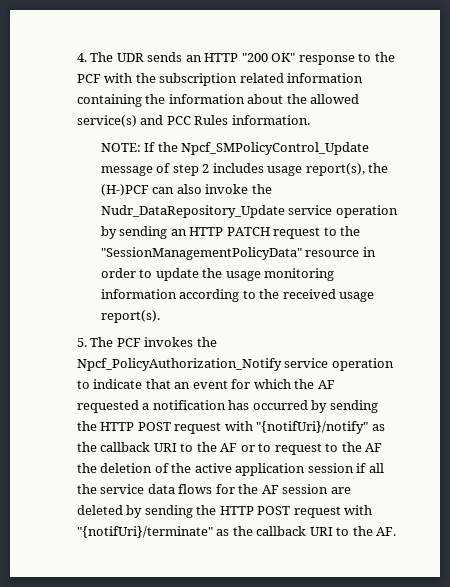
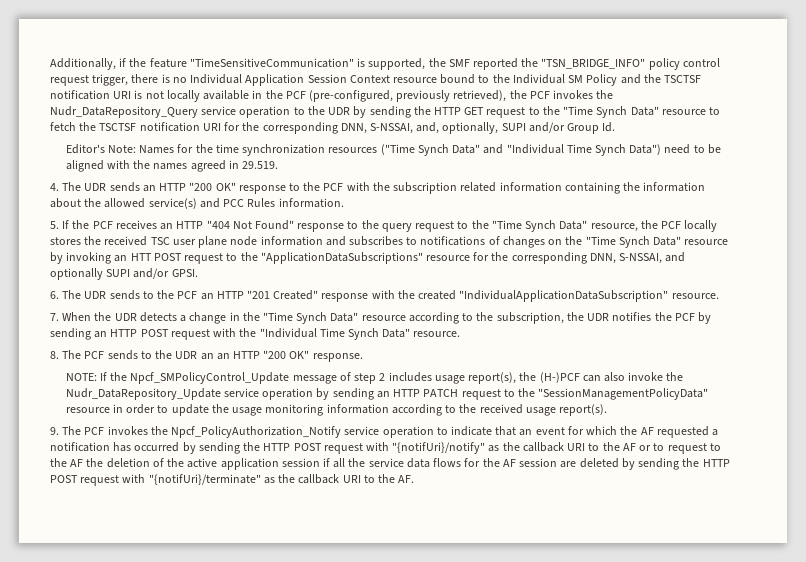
(76, 57) none -> [49,58,720,70] [49,74,702,86] [49,90,614,102] [49,106,721,118] [49,122,616,134] [65,144,721,156] [65,160,279,172] Additionally, if the feature "TimeSensitiveCommunication" is supported, the SMF reported the "TSN_BRIDGE_INFO" policy control request trigger, there is no Individual Application Session Context resource bound to the Individual SM Policy and the TSCTSF notification URI is not locally available in the PCF (pre-configured, previously retrieved), the PCF invokes the Nudr_DataRepository_Query service operation to the UDR by sending the HTTP GET request to the "Time Synch Data" resource to fetch the TSCTSF notification URI for the corresponding DNN, S-NSSAI, and, optionally, SUPI and/or Group Id. // Editor's Note: Names for the time synchronization resources ("Time Synch Data" and "Individual Time Synch Data") need to be aligned with the names agreed in 29.519. //
(310, 120) none -> [49,220,718,232] [49,236,729,248] [49,252,686,264] [49,268,198,280] [49,290,719,302] [49,312,712,324] [49,328,461,340] [49,350,363,362] // 5. If the PCF receives an HTTP "404 Not Found" response to the query request to the "Time Synch Data" resource, the PCF locally stores the received TSC user plane node information and subscribes to notifications of changes on the "Time Synch Data" resource by invoking an HTT POST request to the "ApplicationDataSubscriptions" resource for the corresponding DNN, S-NSSAI, and optionally SUPI and/or GPSI. // 6. The UDR sends to the PCF an HTTP "201 Created" response with the created "IndividualApplicationDataSubscription" resource. // 7. When the UDR detects a change in the "Time Synch Data" resource according to the subscription, the UDR notifies the PCF by sending an HTTP POST request with the "Individual Time Synch Data" resource. // 8. The PCF sends to the UDR an an HTTP "200 OK" response.
[76,338,87,347] 5. -> [49,427,59,435] 9.

